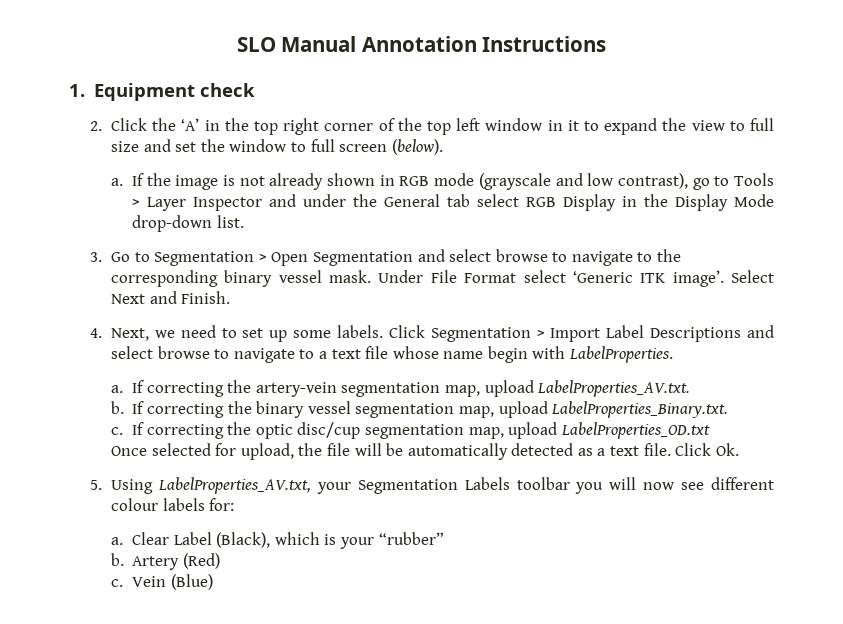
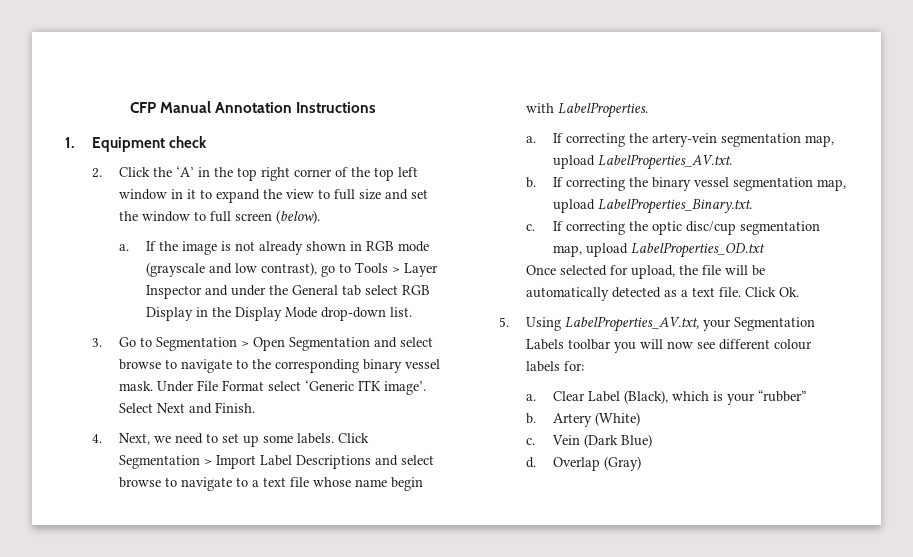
[236,37,276,52] SLO -> [129,102,156,113] CFP
[183,553,221,569] (Red) -> [594,412,640,426] (White)
[170,574,213,590] (Blue) -> [583,434,652,448] [525,456,641,471] (Dark Blue) // d. Overlap (Gray)

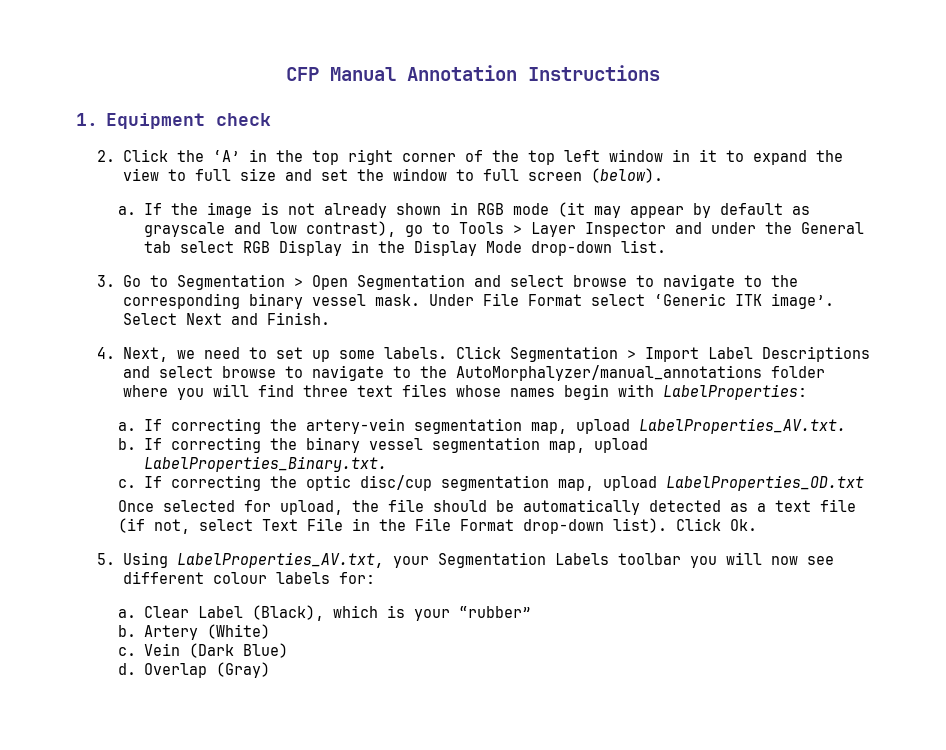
[145,262,205,277] (grayscale -> [557,202,810,218] [143,222,225,237] (it may appear by default as grayscale
[251,477,387,487] a text file whose name -> [419,365,825,381] [122,384,555,400] the AutoMorphalyzer/manual_annotations folder where you will find three text files whose names
[557,102,648,118] LabelProperties. -> [662,384,807,400] LabelProperties:
[724,265,748,275] will -> [433,500,488,512] should
[718,287,741,297] file. -> [820,499,857,512] [118,518,668,534] file (if not, select Text File in the File Format drop-down list).

